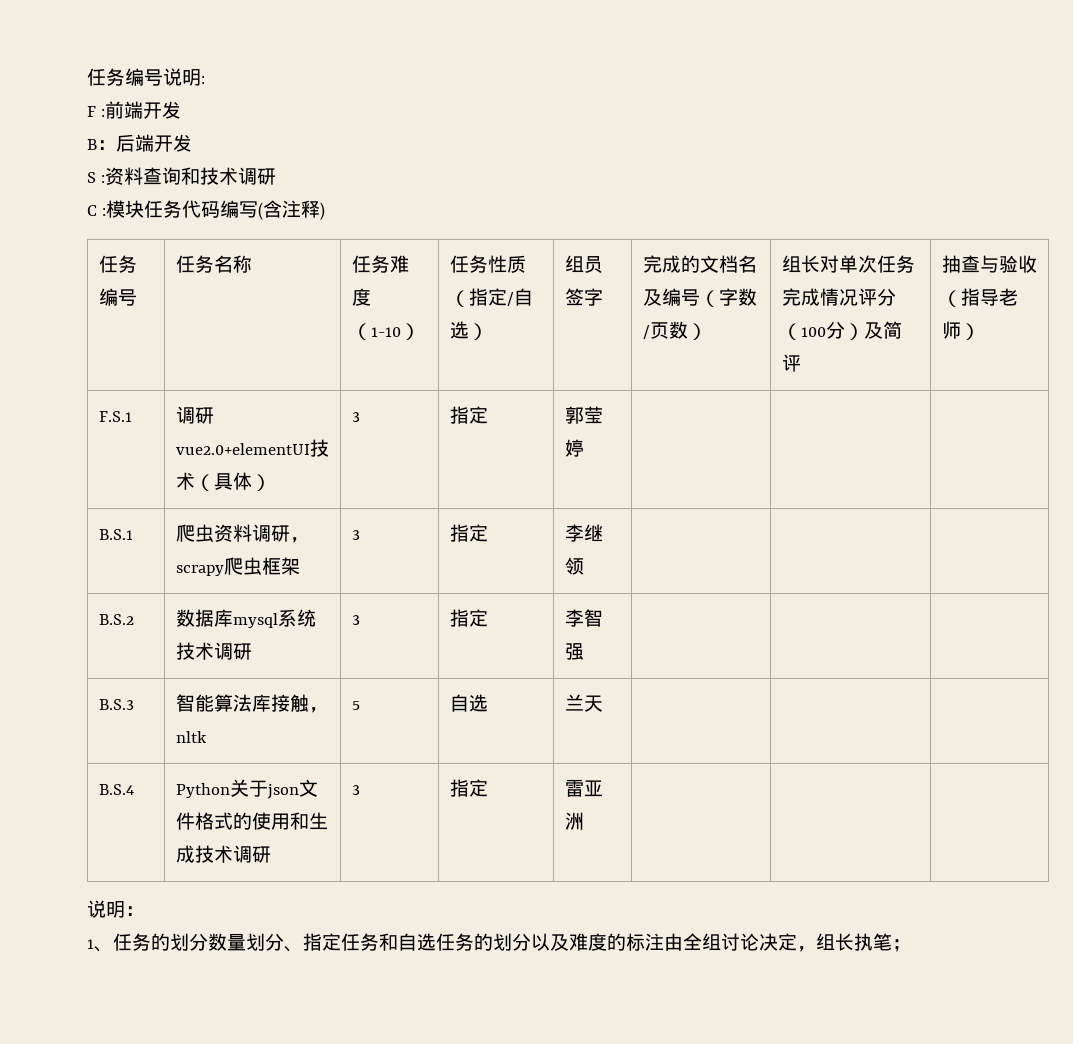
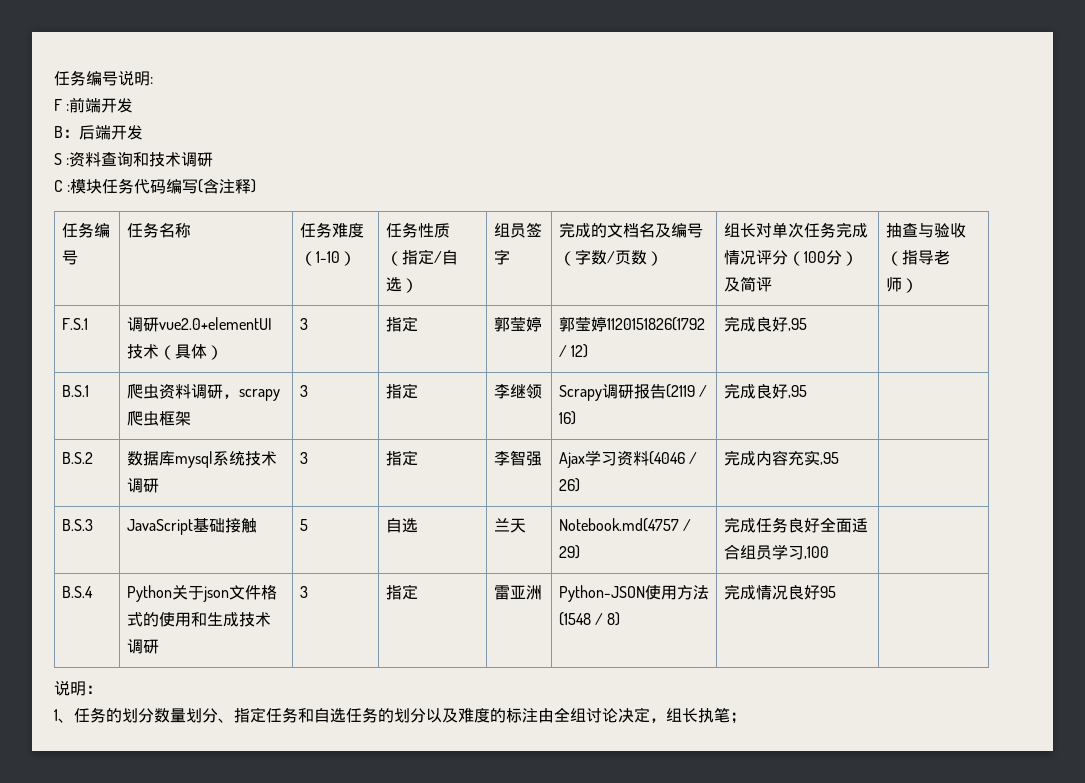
(584, 448) | -> [558,316,705,332] [558,344,588,358] [723,316,807,332] 郭莹婷1120151826(1792 / 12) | 完成良好,95
(584, 566) | -> [558,384,707,401] [558,411,576,425] [723,383,807,399] Scrapy调研报告(2119 / 16) | 完成良好,95
(584, 651) | -> [558,450,697,468] [558,478,580,492] [723,450,839,466] Ajax学习资料(4046 / 26) | 完成内容充实,95
[175,694,271,712] 智能算法库 -> [126,518,225,535] JavaScript基础
[308,707,328,713] [175,731,207,743] ，nltk -> (257, 525) none
(603, 703) | -> [558,518,691,532] [558,545,580,559] [723,517,868,533] [723,544,829,560] Notebook.md(4757 / 29) | 完成任务良好全面适合组员学习,100
(584, 821) | -> [558,585,709,602] [558,612,621,626] [723,584,836,600] Python-JSON使用方法(1548 / 8) | 完成情况良好95

